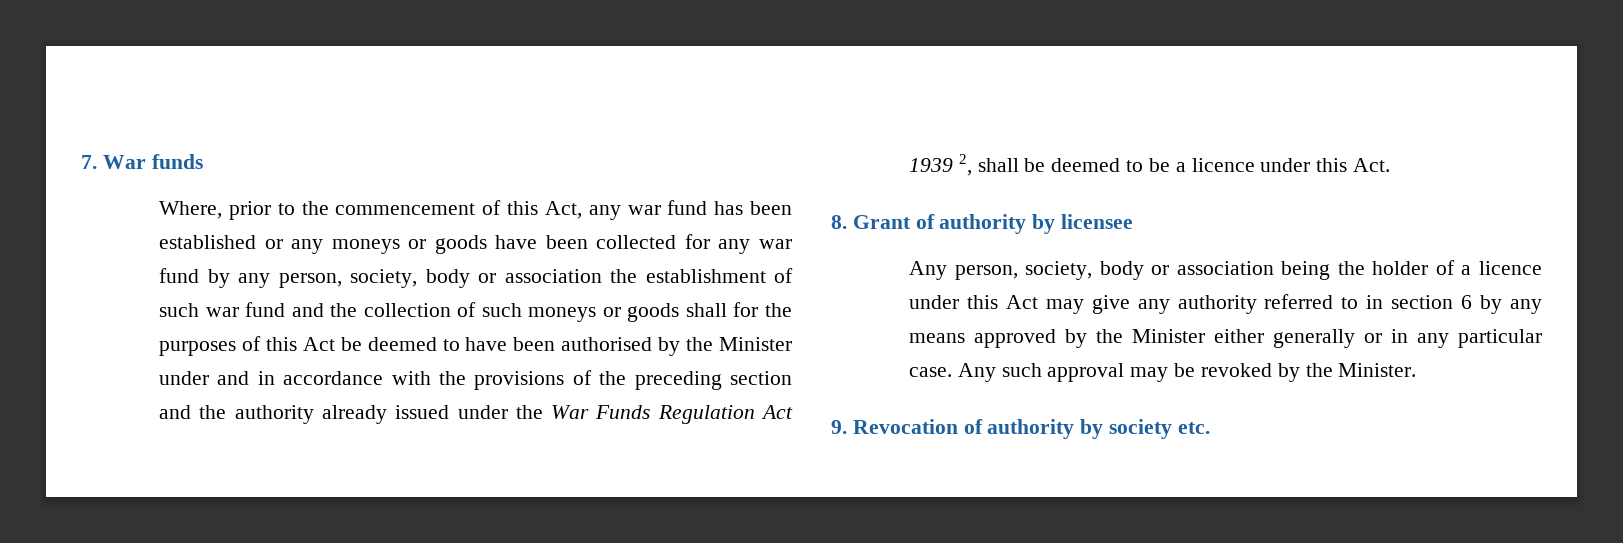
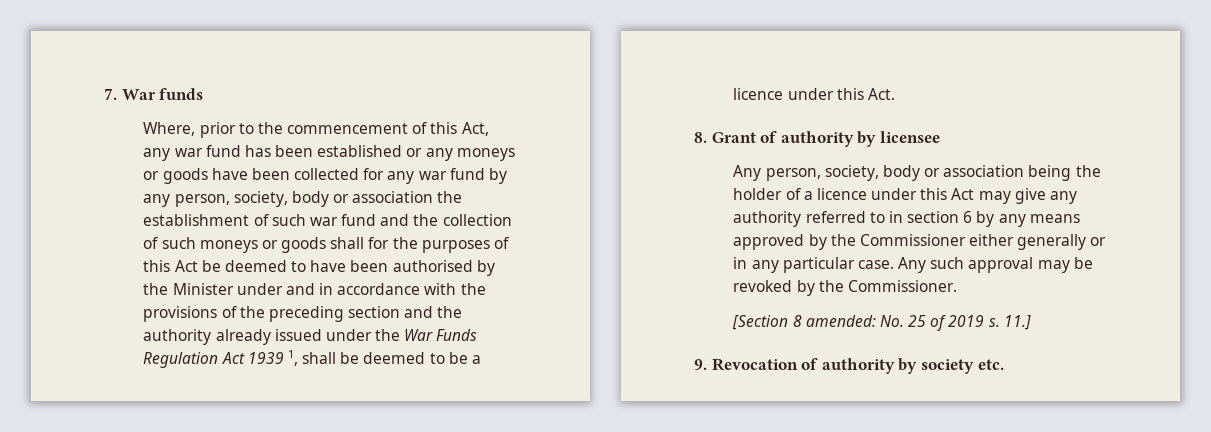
[958,154,972,176] 2, -> [287,350,298,366] 1,
[1132,329,1206,343] Minister -> [859,234,966,246] Commissioner
[1338,363,1417,377] Minister. -> [847,280,957,292] [732,315,1031,331] Commissioner. // [Section 8 amended: No. 25 of 2019 s. 11.]

